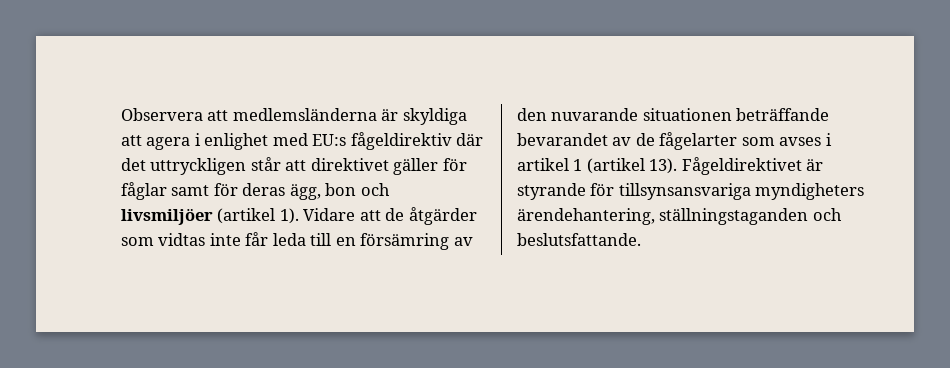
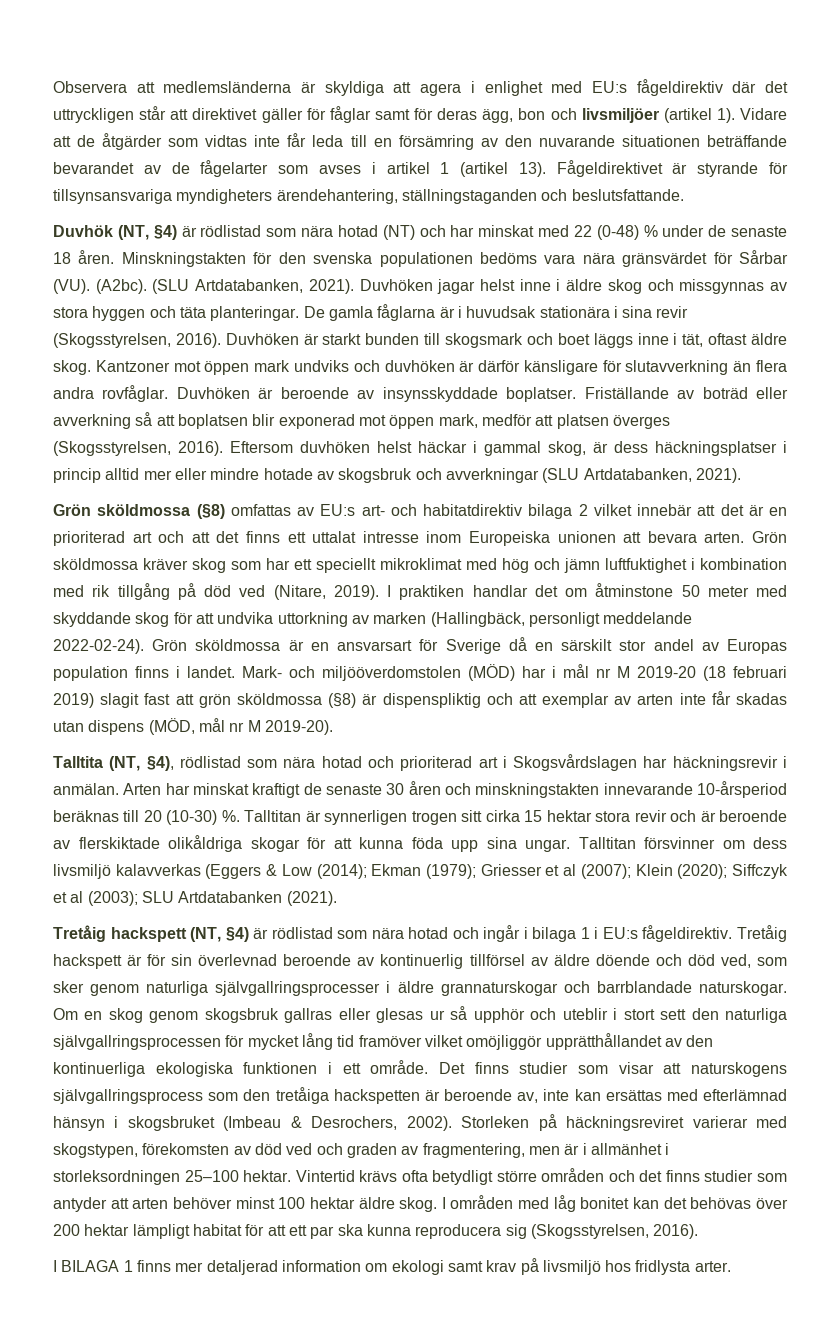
(641, 239) none -> [53,225,788,240] [53,250,788,267] [53,279,787,294] [53,304,689,321] [53,333,788,348] [53,360,788,375] [53,385,789,402] [53,412,670,429] [53,441,787,456] [53,468,741,483] [53,504,787,519] [53,531,788,546] [53,558,787,573] [53,583,787,600] [53,612,693,627] [53,637,787,654] [53,664,787,681] [53,691,787,708] [53,718,333,735] [53,754,788,771] [53,781,787,798] [53,810,788,825] [53,835,787,852] [53,864,788,879] [53,891,337,906] [53,925,787,942] [53,954,788,969] [53,981,787,996] [53,1006,788,1023] [53,1033,714,1050] [53,1060,787,1077] [53,1087,787,1104] [53,1114,788,1131] [53,1143,670,1158] [53,1168,788,1185] [53,1195,788,1212] [53,1224,699,1239] [53,1258,731,1275] // Duvhök (NT, §4) är rödlistad som nära hotad (NT) och har minskat med 22 (0-48) % under de senaste 18 åren. Minskningstakten för den svenska populationen bedöms vara nära gränsvärdet för Sårbar (VU). (A2bc). (SLU Artdatabanken, 2021). Duvhöken jagar helst inne i äldre skog och missgynnas av stora hyggen och täta planteringar. De gamla fåglarna är i huvudsak stationära i sina revir (Skogsstyrelsen, 2016). Duvhöken är starkt bunden till skogsmark och boet läggs inne i tät, oftast äldre skog. Kantzoner mot öppen mark undviks och duvhöken är därför känsligare för slutavverkning än flera andra rovfåglar. Duvhöken är beroende av insynsskyddade boplatser. Friställande av boträd eller avverkning så att boplatsen blir exponerad mot öppen mark, medför att platsen överges (Skogsstyrelsen, 2016). Eftersom duvhöken helst häckar i gammal skog, är dess häckningsplatser i princip alltid mer eller mindre hotade av skogsbruk och avverkningar (SLU Artdatabanken, 2021). // Grön sköldmossa (§8) omfattas av EU:s art- och habitatdirektiv bilaga 2 vilket innebär att det är en prioriterad art och att det finns ett uttalat intresse inom Europeiska unionen att bevara arten. Grön sköldmossa kräver skog som har ett speciellt mikroklimat med hög och jämn luftfuktighet i kombination med rik tillgång på död ved (Nitare, 2019). I praktiken handlar det om åtminstone 50 meter med skyddande skog för att undvika uttorkning av marken (Hallingbäck, personligt meddelande 2022-02-24). Grön sköldmossa är en ansvarsart för Sverige då en särskilt stor andel av Europas population finns i landet. Mark- och miljööverdomstolen (MÖD) har i mål nr M 2019-20 (18 februari 2019) slagit fast att grön sköldmossa (§8) är dispenspliktig och att exemplar av arten inte får skadas utan dispens (MÖD, mål nr M 2019-20). // Talltita (NT, §4), rödlistad som nära hotad och prioriterad art i Skogsvårdslagen har häckningsrevir i anmälan. Arten har minskat kraftigt de senaste 30 åren och minskningstakten innevarande 10-årsperiod beräknas till 20 (10-30) %. Talltitan är synnerligen trogen sitt cirka 15 hektar stora revir och är beroende av flerskiktade olikåldriga skogar för att kunna föda upp sina ungar. Talltitan försvinner om dess livsmiljö kalavverkas (Eggers & Low (2014); Ekman (1979); Griesser et al (2007); Klein (2020); Siffczyk et al (2003); SLU Artdatabanken (2021). // Tretåig hackspett (NT, §4) är rödlistad som nära hotad och ingår i bilaga 1 i EU:s fågeldirektiv. Tretåig hackspett är för sin överlevnad beroende av kontinuerlig tillförsel av äldre döende och död ved, som sker genom naturliga självgallringsprocesser i äldre grannaturskogar och barrblandade naturskogar. Om en skog genom skogsbruk gallras eller glesas ur så upphör och uteblir i stort sett den naturliga självgallringsprocessen för mycket lång tid framöver vilket omöjliggör upprätthållandet av den kontinuerliga ekologiska funktionen i ett område. Det finns studier som visar att naturskogens självgallringsprocess som den tretåiga hackspetten är beroende av, inte kan ersättas med efterlämnad hänsyn i skogsbruket (Imbeau & Desrochers, 2002). Storleken på häckningsreviret varierar med skogstypen, förekomsten av död ved och graden av fragmentering, men är i allmänhet i storleksordningen 25–100 hektar. Vintertid krävs ofta betydligt större områden och det finns studier som antyder att arten behöver minst 100 hektar äldre skog. I områden med låg bonitet kan det behövas över 200 hektar lämpligt habitat för att ett par ska kunna reproducera sig (Skogsstyrelsen, 2016). // I BILAGA 1 finns mer detaljerad information om ekologi samt krav på livsmiljö hos fridlysta arter.

